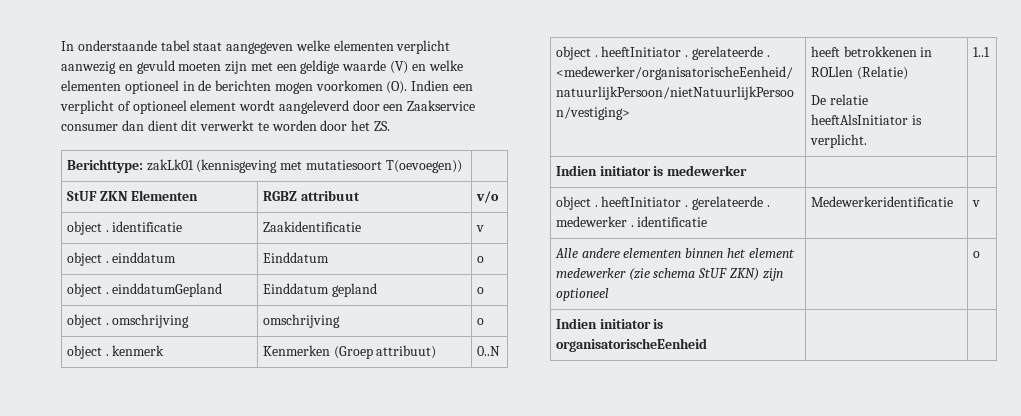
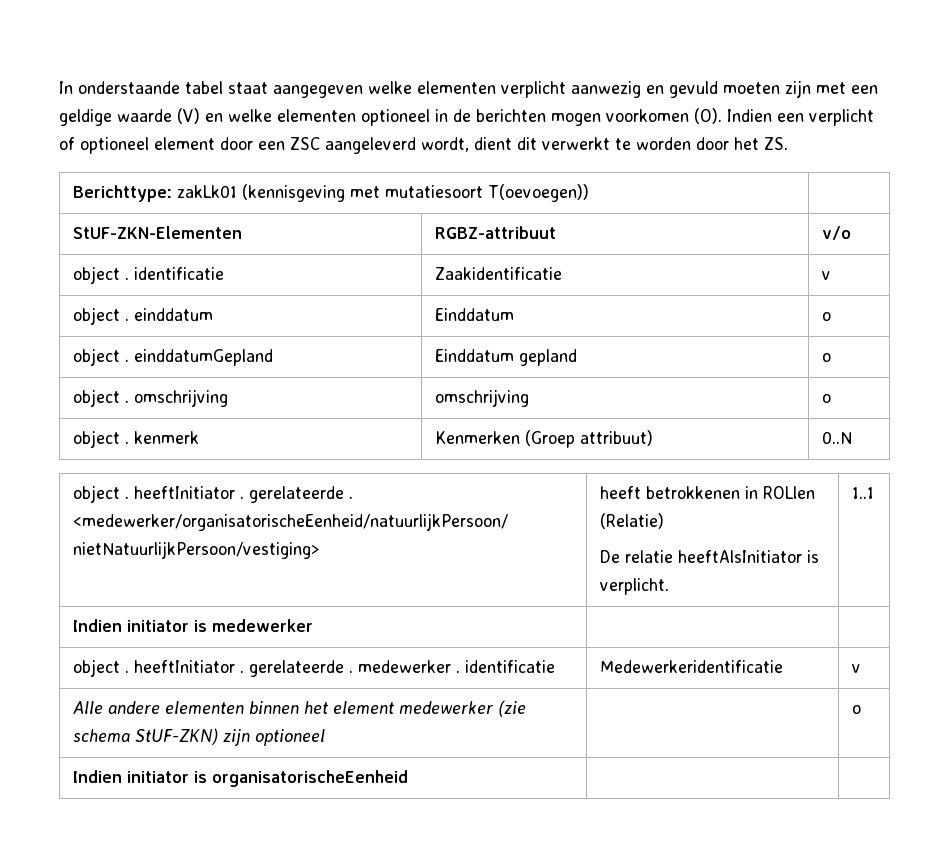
[239,100,476,114] [61,120,144,131] wordt aangeleverd door een Zaakservice consumer dan -> [220,137,469,154] door een ZSC aangeleverd wordt,
[66,190,199,201] [262,190,360,201] StUF ZKN Elementen | RGBZ attribuut -> [72,226,242,239] [434,226,556,239] StUF-ZKN-Elementen | RGBZ-attribuut
[698,268,760,281] StUF ZKN) -> [134,728,218,745] StUF-ZKN)

